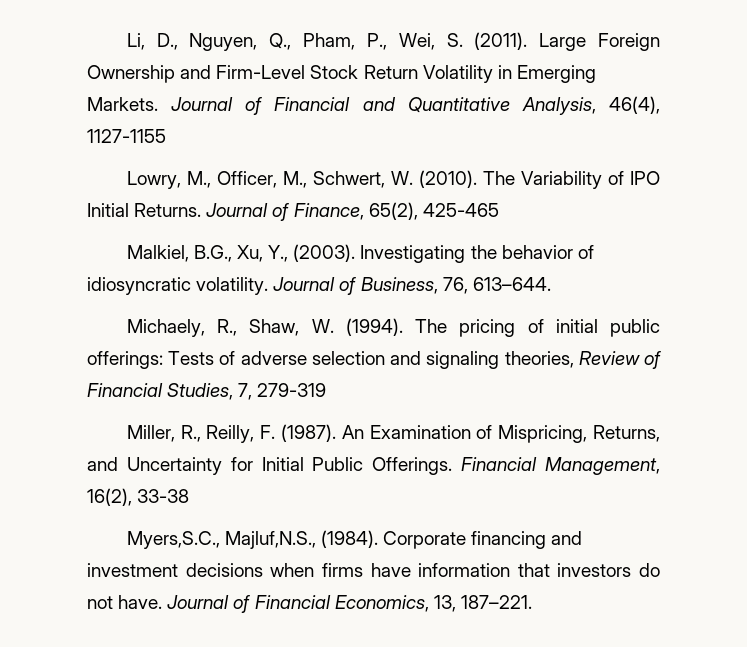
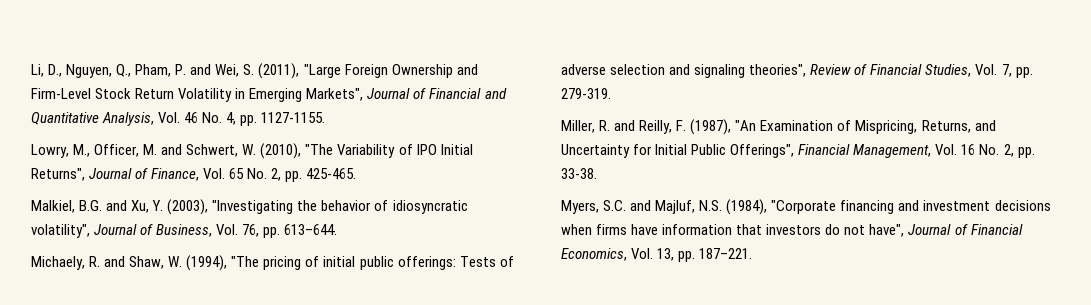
[366,32,587,51] P., Wei, S. (2011). Large -> [175,63,341,79] P. and Wei, S. (2011), "Large
[87,97,158,111] Markets. -> [306,88,364,101] Markets",
[609,96,661,114] [87,129,166,143] [126,170,515,189] 46(4), 1127-1155 // Lowry, M., Officer, M., Schwert, W. (2010). The -> [158,112,326,126] [31,143,334,159] Vol. 46 No. 4, pp. 1127-1155. // Lowry, M., Officer, M. and Schwert, W. (2010), "The
[134,203,202,217] Returns. -> [31,168,85,181] Returns",
[368,202,499,220] [126,244,466,263] 65(2), 425-465 // Malkiel, B.G., Xu, Y., (2003). Investigating -> [203,168,357,182] [31,199,294,215] Vol. 65 No. 2, pp. 425-465. // Malkiel, B.G. and Xu, Y. (2003), "Investigating
[196,277,269,295] volatility. -> [31,224,90,238] volatility",
[442,277,468,294] 76, -> [216,224,281,238] Vol. 76, pp.
[217,318,448,336] R., Shaw, W. (1994). The -> [89,255,260,271] R. and Shaw, W. (1994), "The
[504,351,574,368] theories, -> [749,64,807,77] theories",
[238,383,327,400] [126,424,364,443] 7, 279-319 // Miller, R., Reilly, F. (1987). An -> [975,64,1033,78] [561,88,611,99] [561,119,757,135] Vol. 7, pp. 279-319. // Miller, R. and Reilly, F. (1987), "An
[372,457,453,475] Offerings. -> [730,144,795,158] Offerings",
[87,488,190,506] [126,530,467,549] 16(2), 33-38 // Myers,S.C., Majluf,N.S., (1984). Corporate -> [935,144,1035,158] [561,168,597,179] [561,199,837,215] Vol. 16 No. 2, pp. 33-38. // Myers, S.C. and Majluf, N.S. (1984), "Corporate
[118,595,163,609] have. -> [869,224,905,237] have",
[433,595,456,612] 13, -> [631,248,696,262] Vol. 13, pp.

